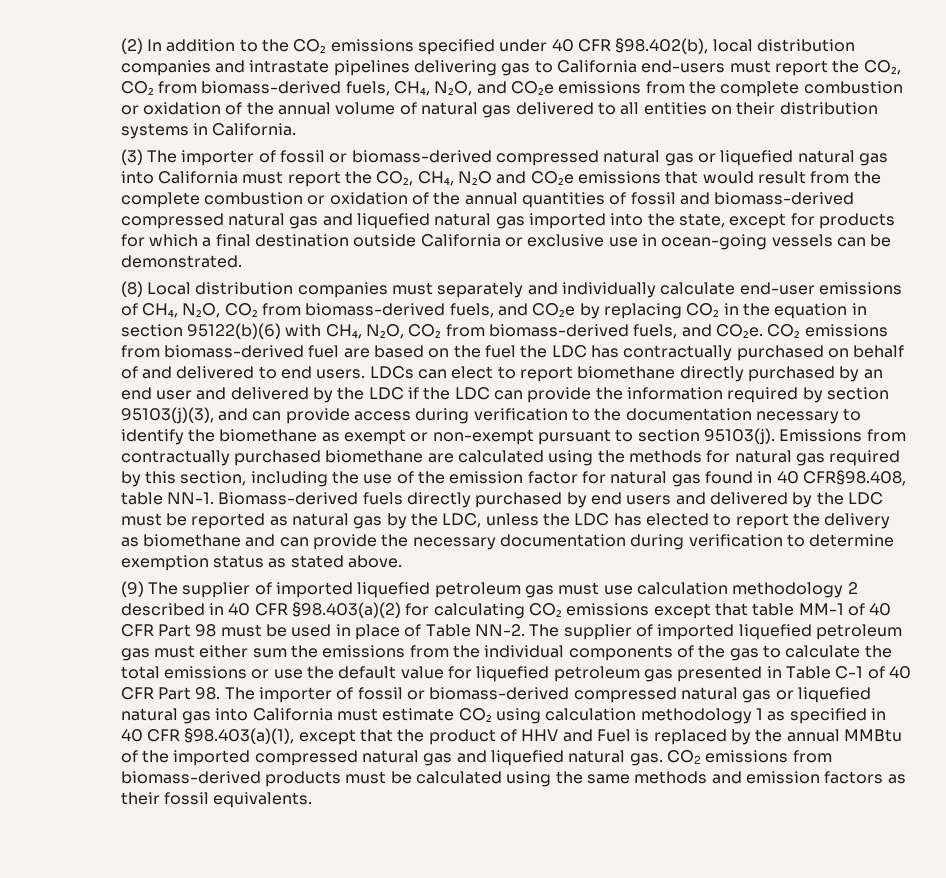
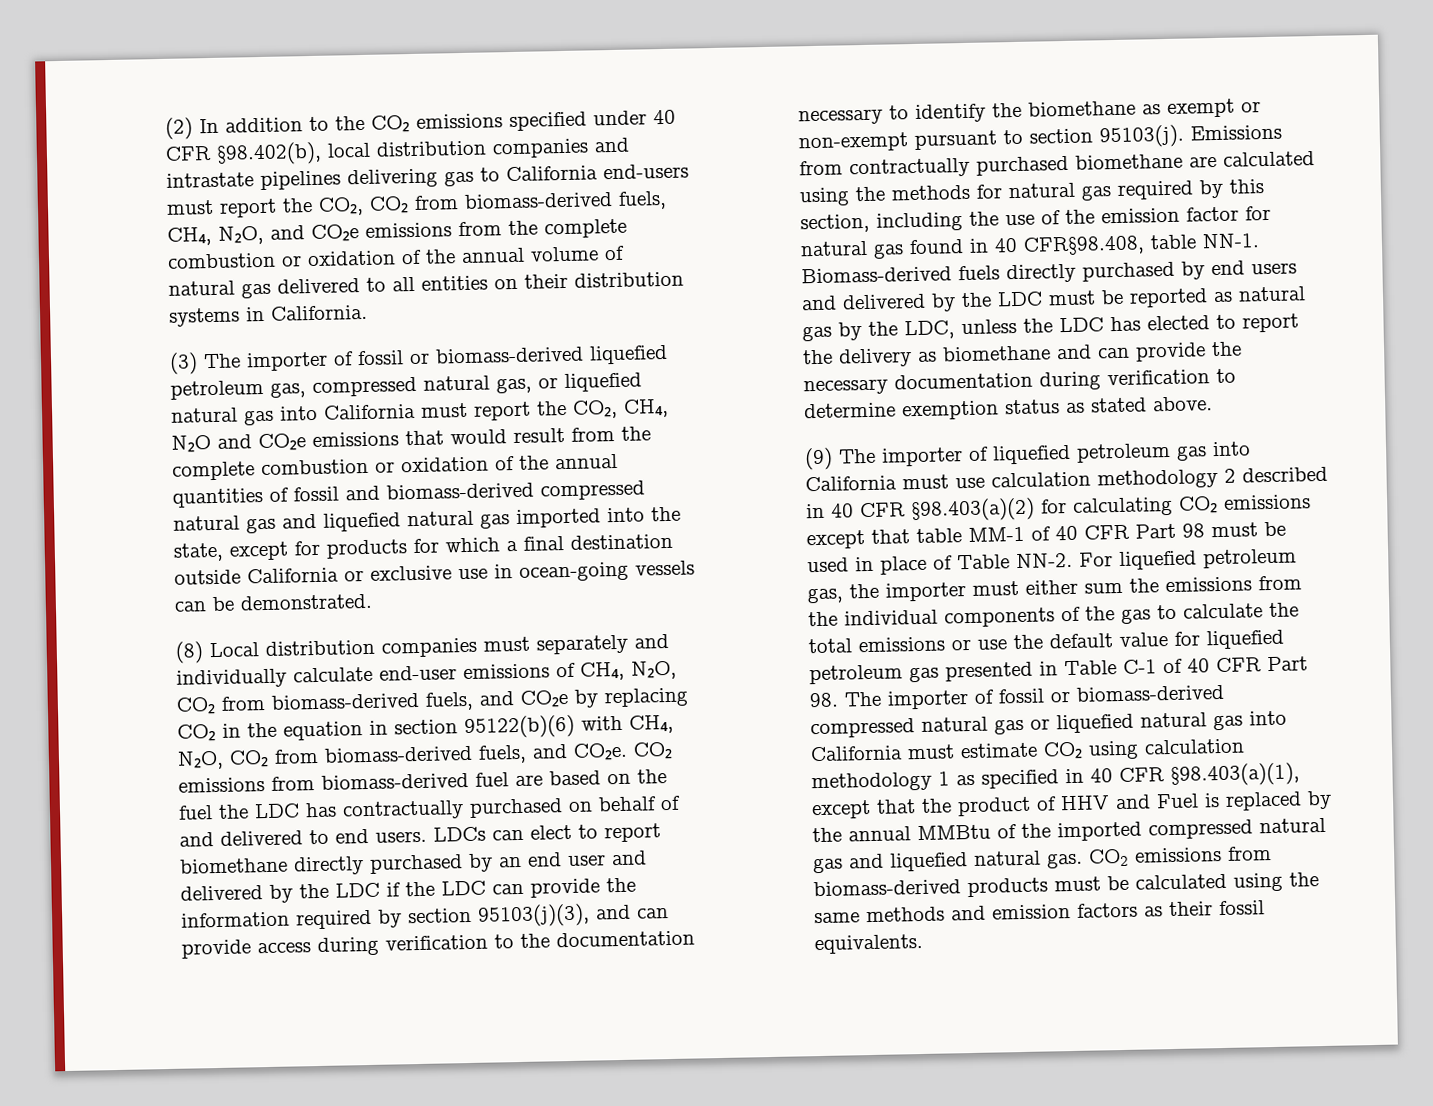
[496,150,694,166] compressed natural gas -> [588,344,668,365] [169,375,532,400] liquefied petroleum gas, compressed natural gas,
[182,582,555,598] supplier of imported liquefied petroleum gas -> [880,441,1251,467] [804,475,897,492] importer of liquefied petroleum gas into California
[529,624,902,640] [120,648,150,661] The supplier of imported liquefied petroleum gas -> [1078,548,1297,571] [806,582,966,604] For liquefied petroleum gas, the importer

